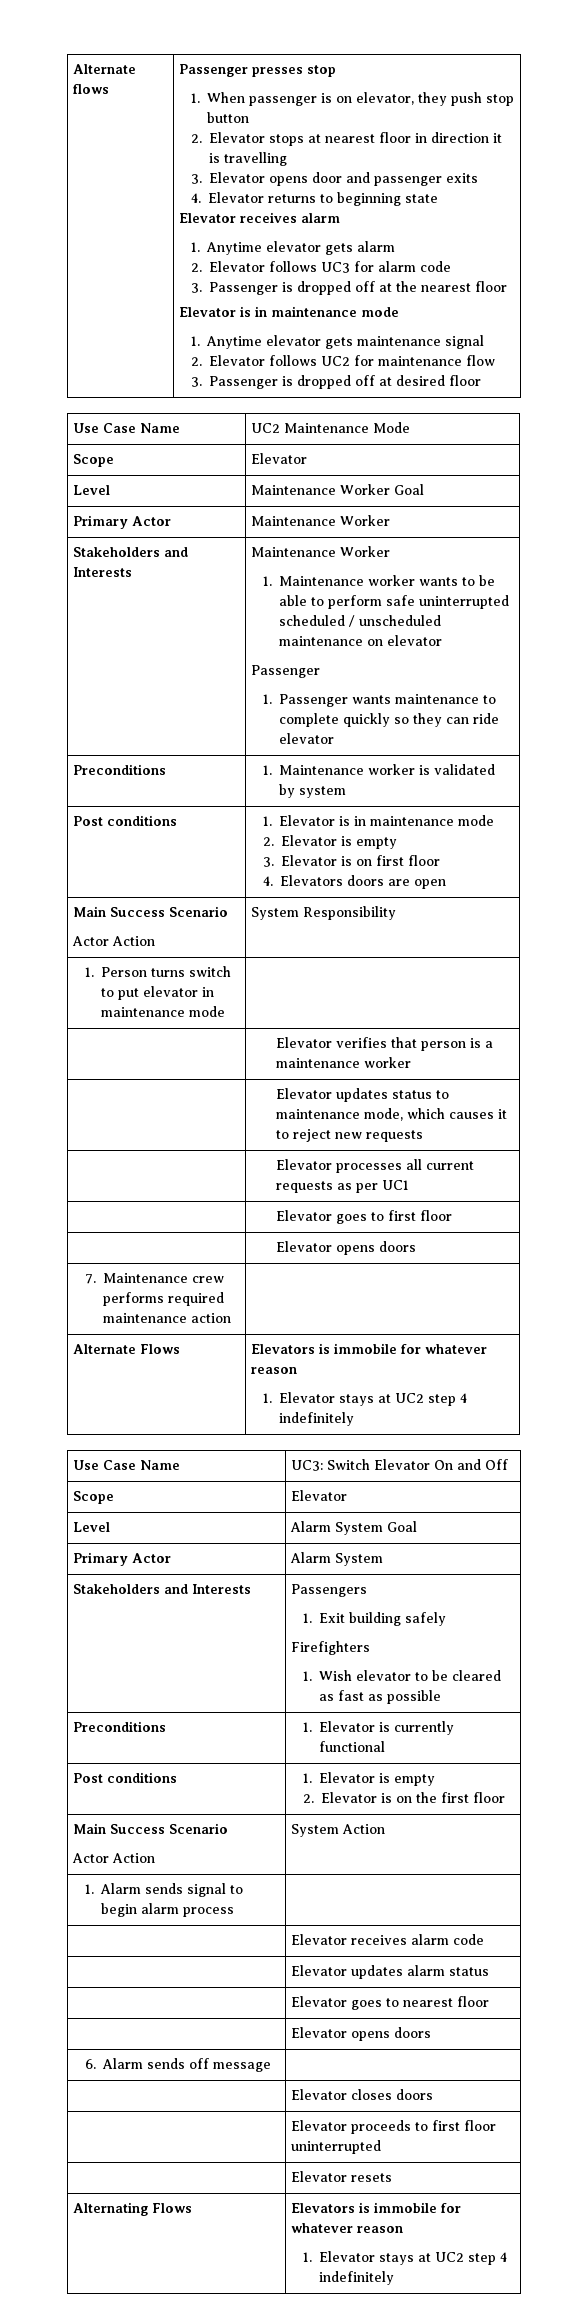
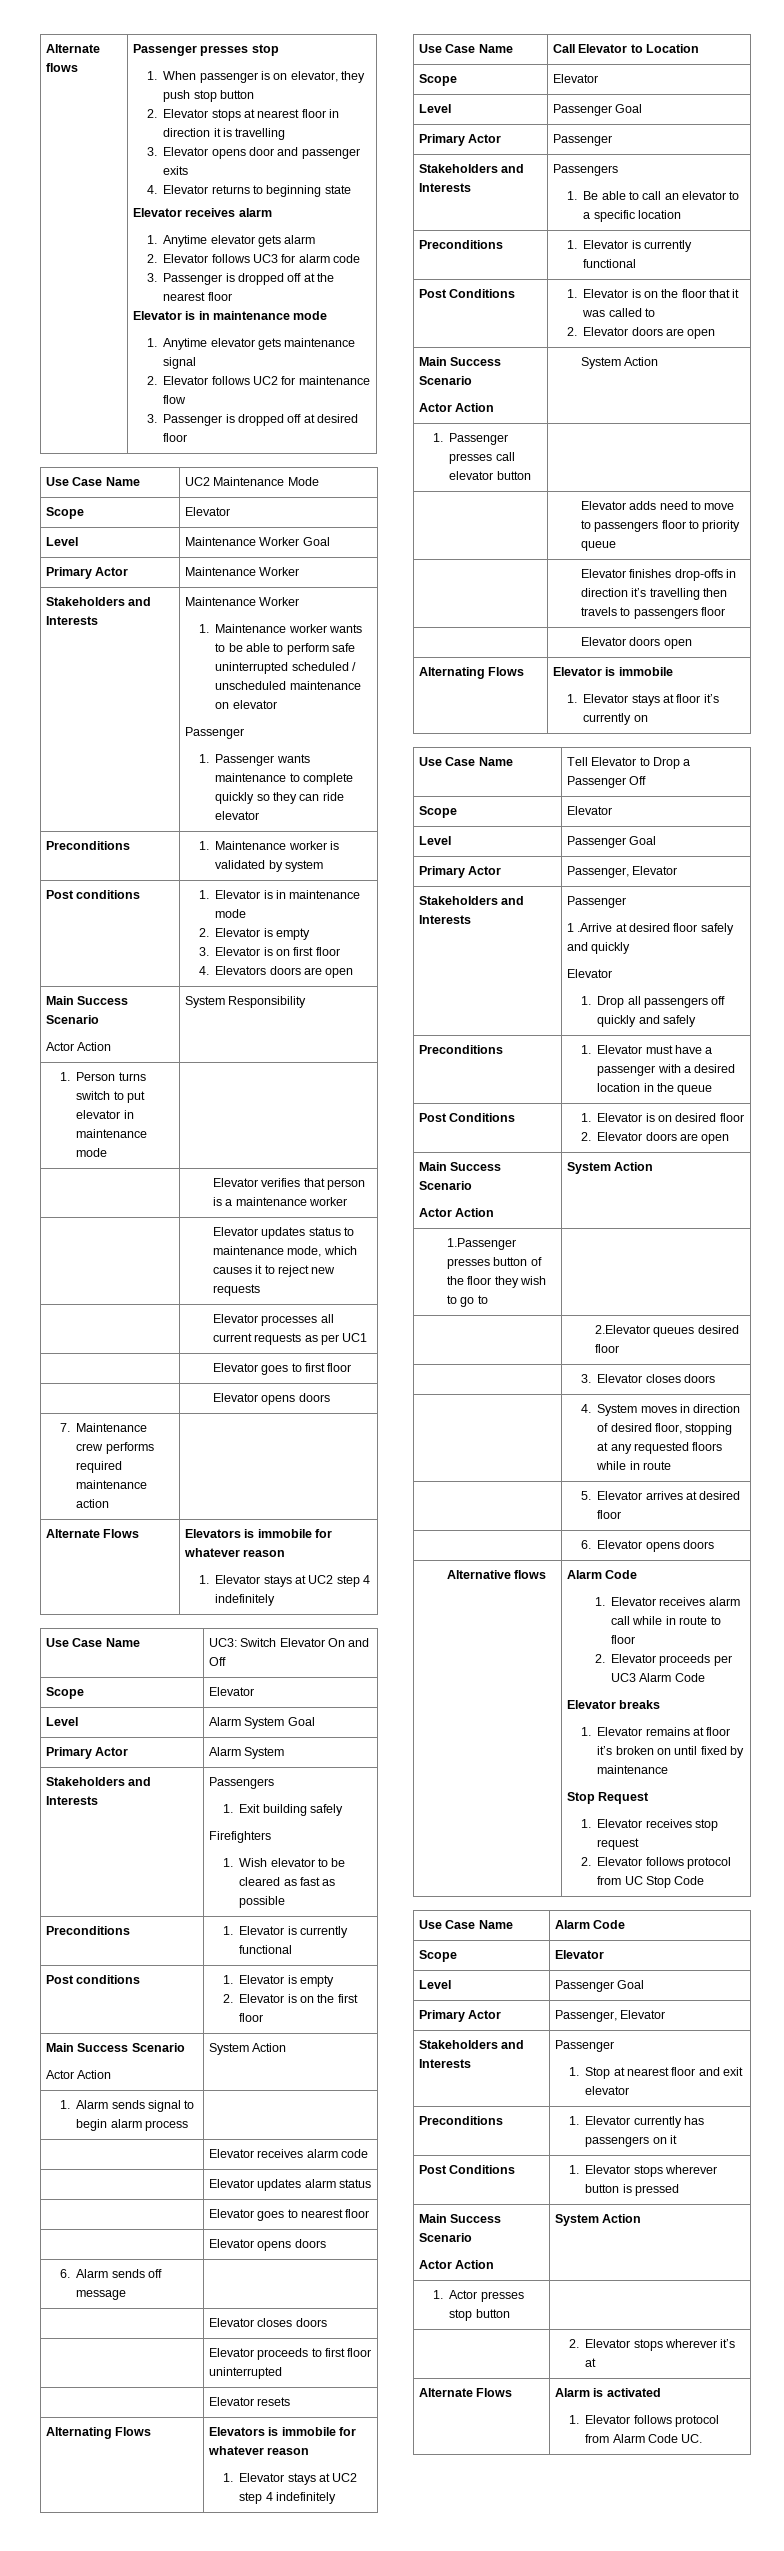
(395, 2278) none -> [418,44,513,53] [552,44,700,53] [418,74,457,86] [552,74,598,83] [418,104,451,113] [552,104,643,116] [418,134,502,146] [552,134,612,146] [418,164,525,173] [418,183,471,192] [552,164,618,176] [566,191,740,200] [583,210,681,222] [418,240,503,249] [566,240,692,252] [583,259,637,268] [418,289,516,298] [566,289,740,298] [582,308,655,317] [566,327,716,339] [418,357,502,366] [418,376,472,385] [418,403,495,412] [580,357,659,369] [432,433,509,445] [449,452,515,464] [449,471,531,480] [580,501,735,510] [580,520,741,532] [580,541,616,551] [580,569,736,581] [580,588,727,600] [580,607,725,619] [580,637,692,649] [418,667,525,679] [552,667,673,676] [566,694,719,706] [583,713,648,725] [418,757,513,766] [566,757,691,769] [566,776,647,788] [418,806,457,818] [566,806,612,815] [418,836,451,845] [566,836,657,848] [418,866,502,878] [566,866,678,878] [418,896,525,905] [418,915,471,924] [566,896,626,908] [566,923,734,935] [566,942,631,954] [566,969,612,978] [580,996,726,1008] [597,1015,696,1027] [418,1045,503,1054] [580,1045,713,1054] [597,1064,736,1076] [597,1083,713,1095] [418,1113,516,1122] [580,1113,744,1122] [580,1132,730,1144] [418,1162,502,1171] [418,1181,472,1190] [418,1208,495,1217] [566,1162,654,1174] [446,1238,516,1250] [446,1257,542,1269] [446,1276,546,1288] [446,1295,488,1307] [594,1325,739,1337] [594,1344,619,1353] [580,1374,715,1383] [580,1404,741,1416] [597,1423,733,1435] [597,1442,723,1454] [596,1461,671,1470] [580,1491,741,1500] [597,1510,622,1519] [580,1540,714,1552] [446,1570,547,1579] [566,1570,638,1579] [594,1597,740,1606] [611,1616,721,1625] [611,1635,636,1644] [594,1654,732,1666] [611,1673,705,1682] [566,1700,661,1709] [580,1727,731,1736] [597,1746,745,1758] [597,1765,669,1774] [566,1792,650,1804] [580,1819,718,1831] [597,1838,640,1850] [580,1857,731,1869] [597,1876,705,1888] [418,1920,513,1929] [554,1920,626,1929] [418,1950,457,1962] [554,1950,604,1959] [418,1980,451,1989] [554,1980,645,1992] [418,2010,502,2022] [554,2010,666,2022] [418,2040,525,2049] [418,2059,471,2068] [554,2040,614,2052] [568,2067,744,2079] [585,2086,630,2095] [418,2116,503,2125] [568,2116,704,2128] [585,2135,677,2147] [418,2165,516,2174] [568,2165,717,2177] [585,2184,679,2196] [418,2214,502,2223] [418,2233,472,2242] [418,2260,495,2269] [554,2214,642,2226] [432,2290,524,2302] [449,2309,510,2321] [568,2339,736,2351] [585,2358,597,2367] [418,2388,513,2397] [554,2388,661,2397] [568,2415,719,2427] [585,2434,703,2443] // Use Case Name | Call Elevator to Location // Scope | Elevator // Level | Passenger Goal // Primary Actor | Passenger // Stakeholders and Interests | Passengers // 1. Be able to call an elevator to a specific location // Preconditions | 1. Elevator is currently functional // Post Conditions | 1. Elevator is on the floor that it was called to // 2. Elevator doors are open // Main Success Scenario // Actor Action | System Action // 1. Passenger presses call elevator button | // | Elevator adds need to move to passengers floor to priority queue // | Elevator finishes drop-offs in direction it’s travelling then travels to passengers floor // | Elevator doors open // Alternating Flows | Elevator is immobile // 1. Elevator stays at floor it’s currently on // Use Case Name | Tell Elevator to Drop a Passenger Off // Scope | Elevator // Level | Passenger Goal // Primary Actor | Passenger, Elevator // Stakeholders and Interests | Passenger // 1 .Arrive at desired floor safely and quickly // Elevator // 1. Drop all passengers off quickly and safely // Preconditions | 1. Elevator must have a passenger with a desired location in the queue // Post Conditions | 1. Elevator is on desired floor // 2. Elevator doors are open // Main Success Scenario // Actor Action | System Action // 1.Passenger presses button of the floor they wish to go to | // | 2.Elevator queues desired floor // | 3. Elevator closes doors // | 4. System moves in direction of desired floor, stopping at any requested floors while in route // | 5. Elevator arrives at desired floor // | 6. Elevator opens doors // Alternative flows | Alarm Code // 1. Elevator receives alarm call while in route to floor // 2. Elevator proceeds per UC3 Alarm Code // Elevator breaks // 1. Elevator remains at floor it’s broken on until fixed by maintenance // Stop Request // 1. Elevator receives stop request // 2. Elevator follows protocol from UC Stop Code // Use Case Name | Alarm Code // Scope | Elevator // Level | Passenger Goal // Primary Actor | Passenger, Elevator // Stakeholders and Interests | Passenger // 1. Stop at nearest floor and exit elevator // Preconditions | 1. Elevator currently has passengers on it // Post Conditions | 1. Elevator stops wherever button is pressed // Main Success Scenario // Actor Action | System Action // 1. Actor presses stop button | // | 2. Elevator stops wherever it’s at // Alternate Flows | Alarm is activated // 1. Elevator follows protocol from Alarm Code UC.

